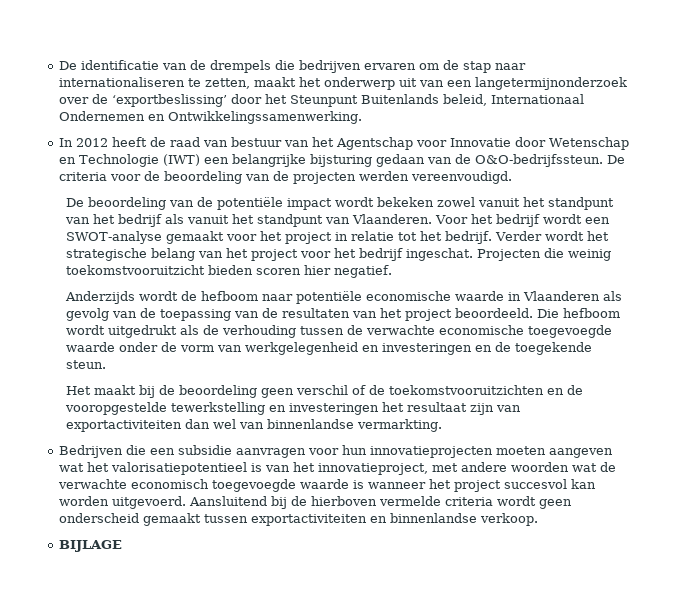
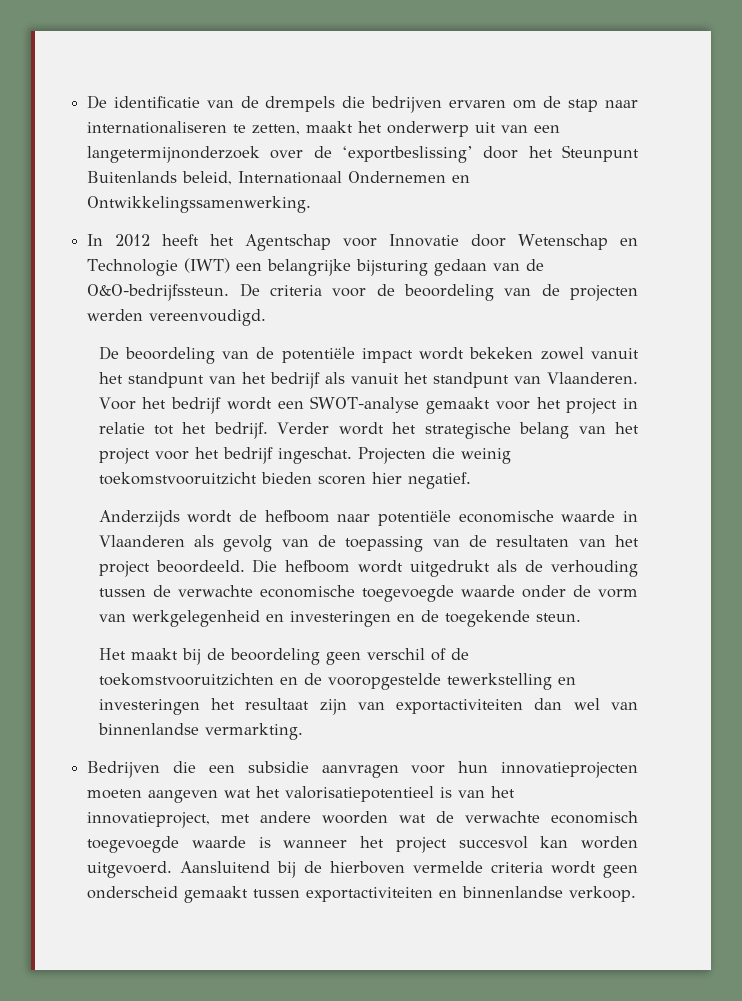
[149,137,309,147] de raad van bestuur van -> (200, 240) none
[58,540,122,552] // BIJLAGE -> (637, 894) none

